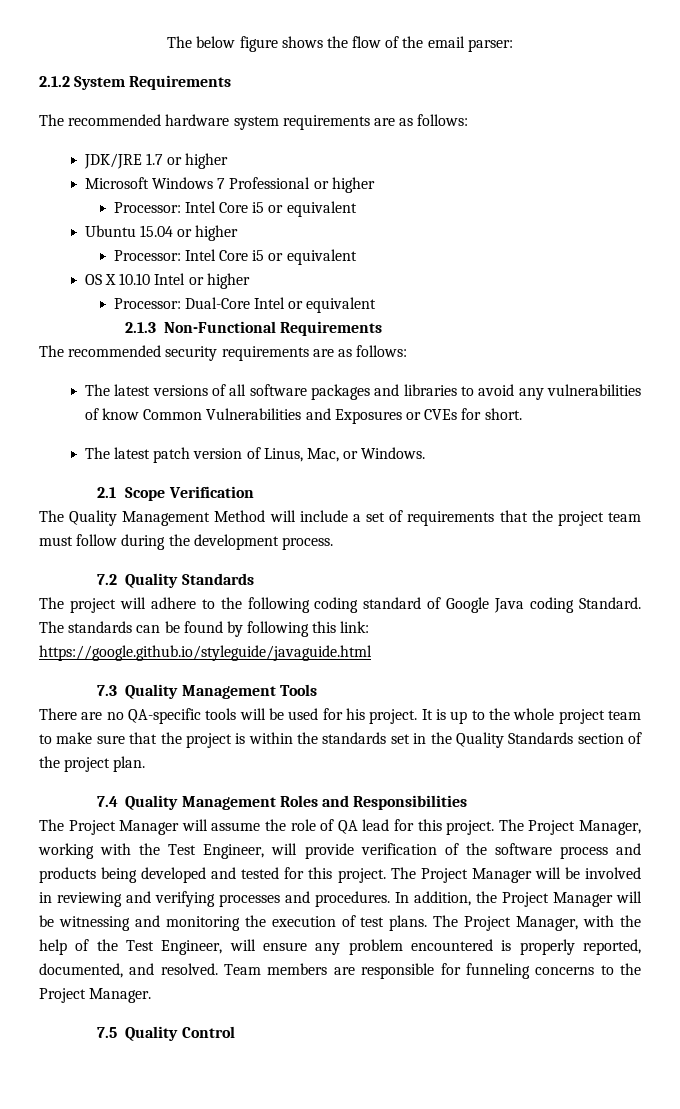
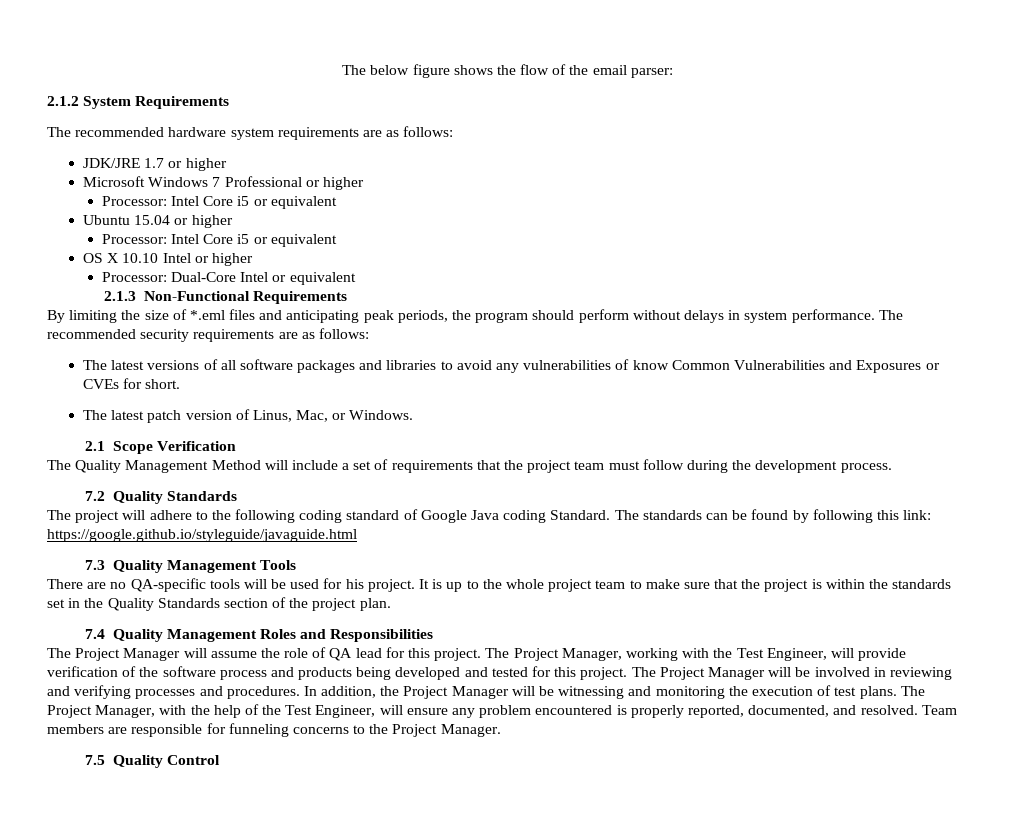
(383, 328) none -> [47,309,875,323] By limiting the size of *.eml files and anticipating peak periods, the program should perform without delays in system performance.

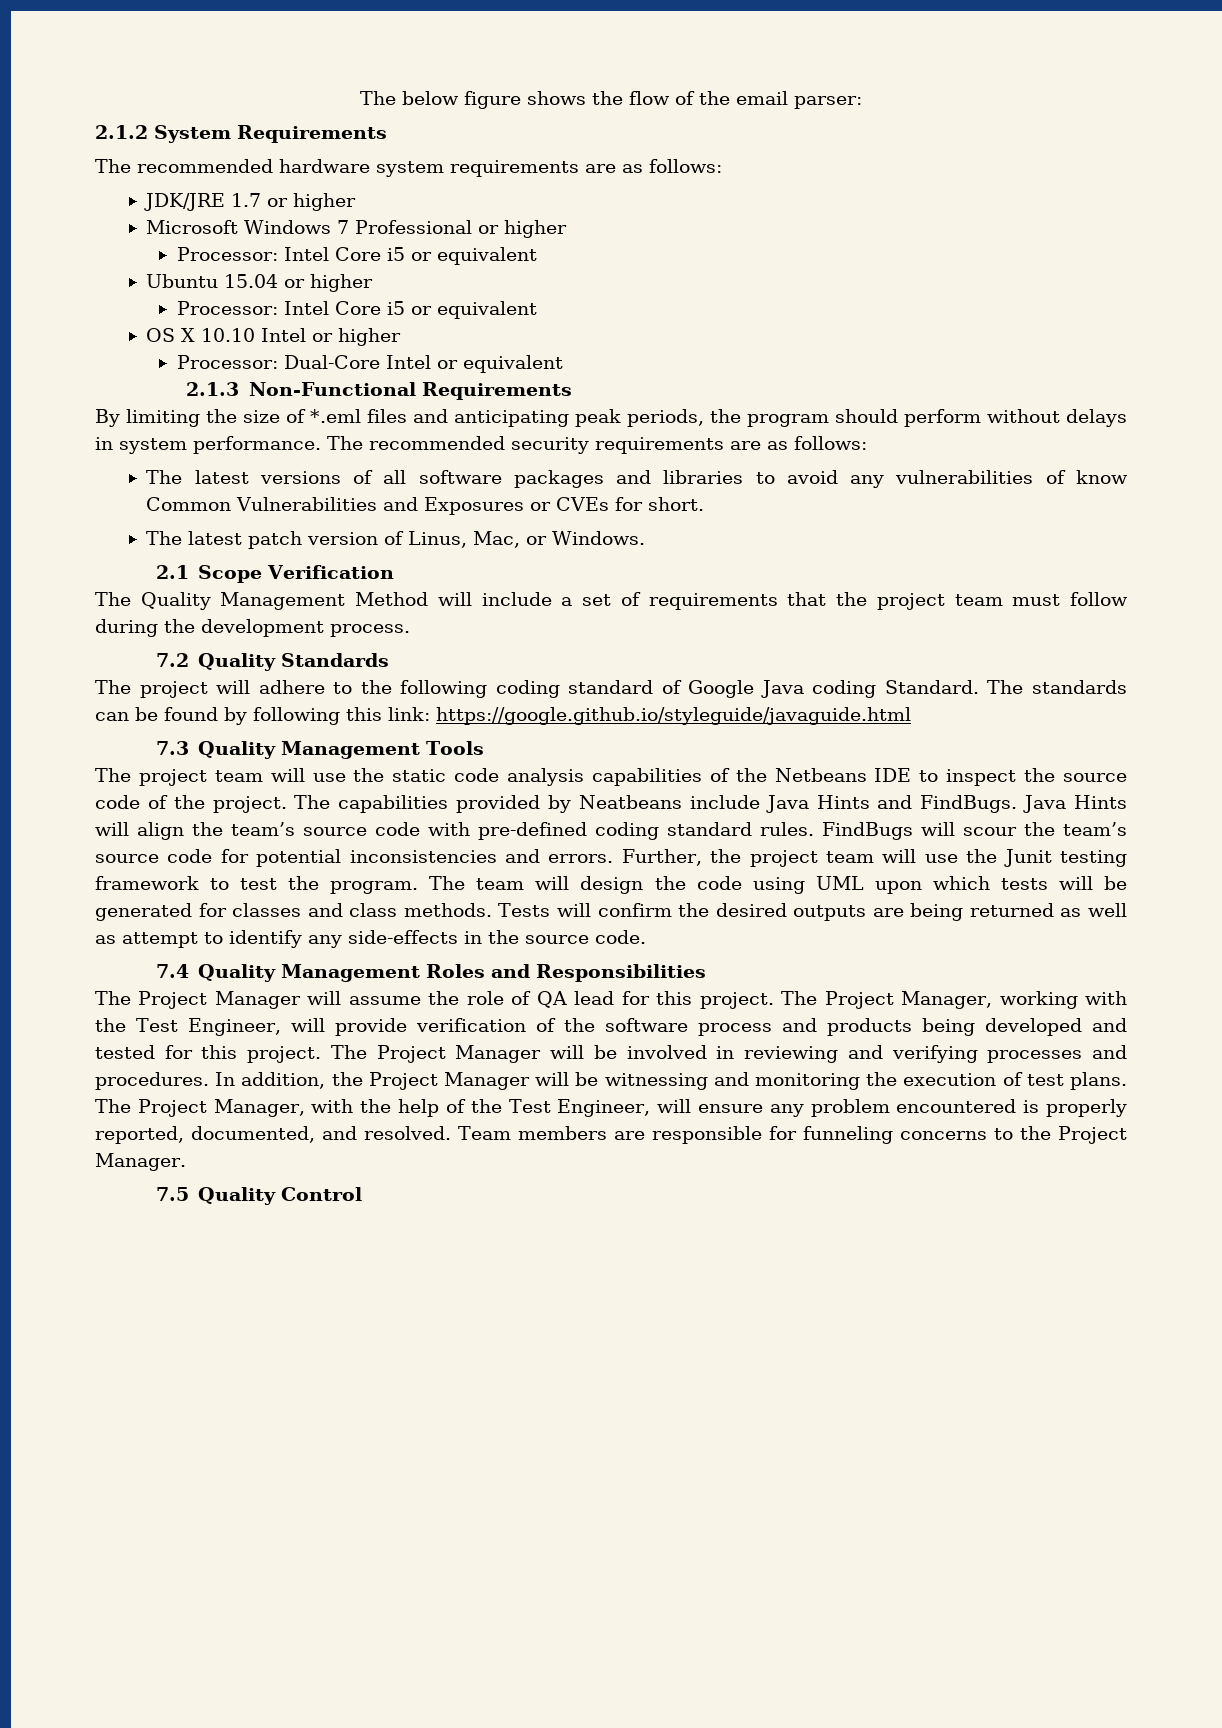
[47,578,952,592] [47,597,391,611] There are no QA-specific tools will be used for his project. It is up to the whole project team to make sure that the project is within the standards set in the Quality Standards section of the project plan. -> [95,768,1127,786] [95,795,1127,813] [95,822,1127,840] [95,849,1127,867] [95,876,1127,894] [95,903,1127,921] [95,930,646,948] The project team will use the static code analysis capabilities of the Netbeans IDE to inspect the source code of the project. The capabilities provided by Neatbeans include Java Hints and FindBugs. Java Hints will align the team’s source code with pre-defined coding standard rules. FindBugs will scour the team’s source code for potential inconsistencies and errors. Further, the project team will use the Junit testing framework to test the program. The team will design the code using UML upon which tests will be generated for classes and class methods. Tests will confirm the desired outputs are being returned as well as attempt to identify any side-effects in the source code.

